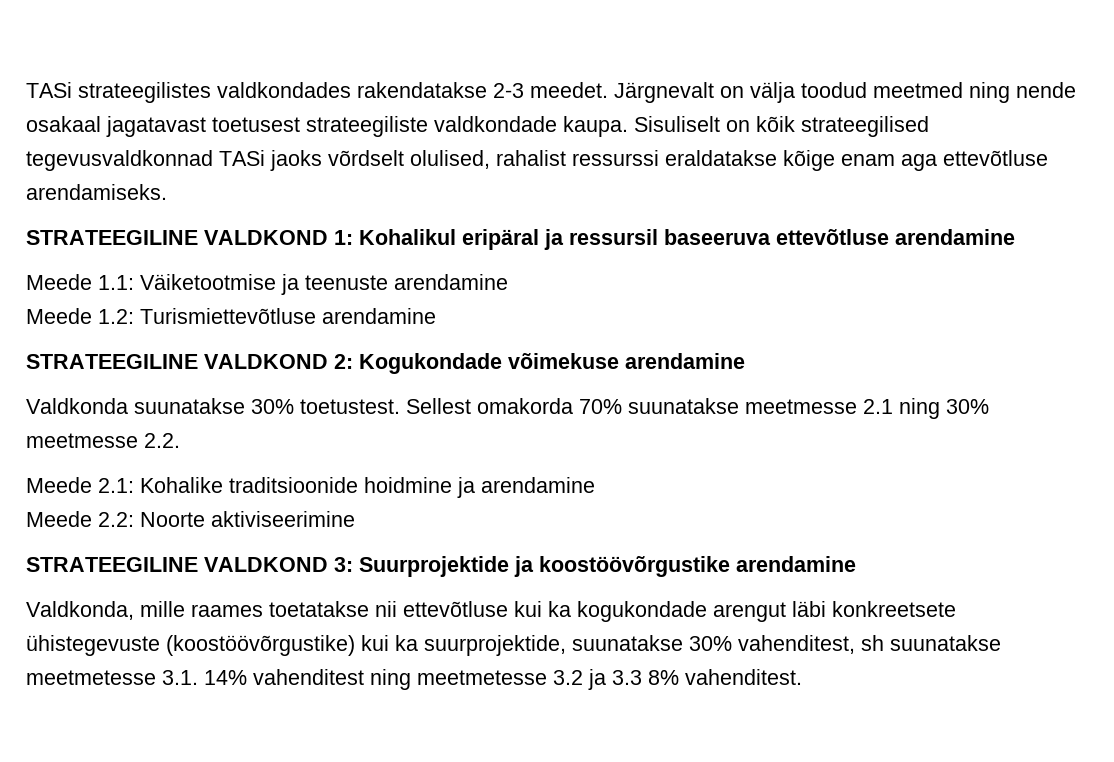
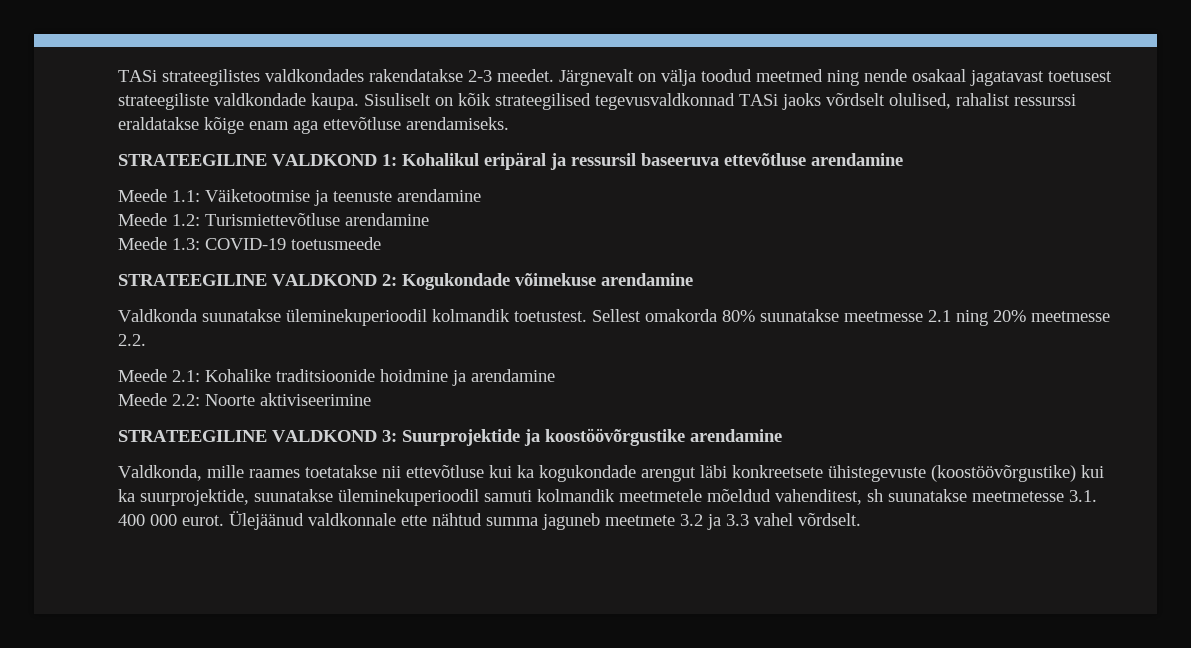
(436, 316) none -> [118,237,381,250] // Meede 1.3: COVID-19 toetusmeede
[251,399,294,414] 30% -> [286,309,510,326] üleminekuperioodil kolmandik
[579,399,622,414] 70% -> [722,310,755,322] 80%
[946,399,989,414] 30% -> [993,310,1026,322] 20%
[689,636,732,651] 30% -> [338,489,771,506] üleminekuperioodil samuti kolmandik meetmetele mõeldud
[204,669,547,690] 14% vahenditest ning meetmetesse -> [118,511,675,530] 400 000 eurot. Ülejäänud valdkonnale ette nähtud summa jaguneb meetmete
[648,669,802,685] 8% vahenditest. -> [754,513,861,526] vahel võrdselt.

